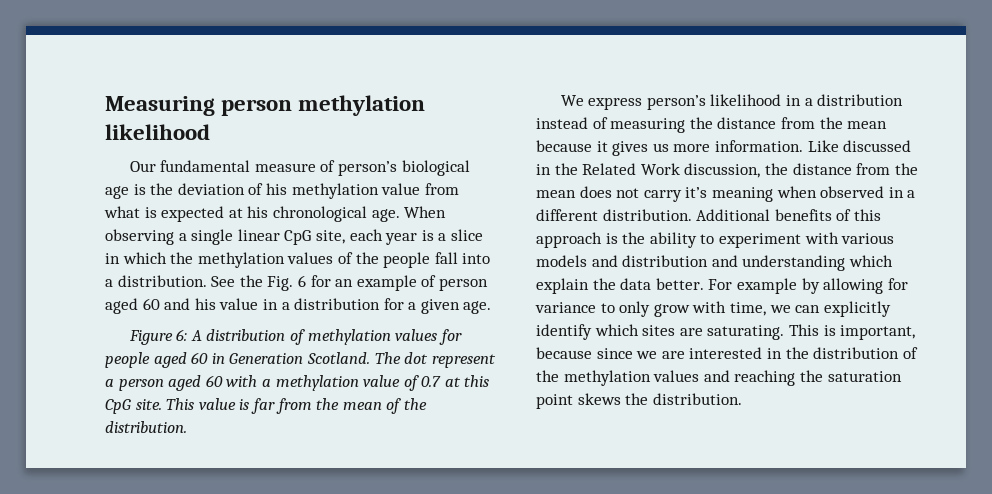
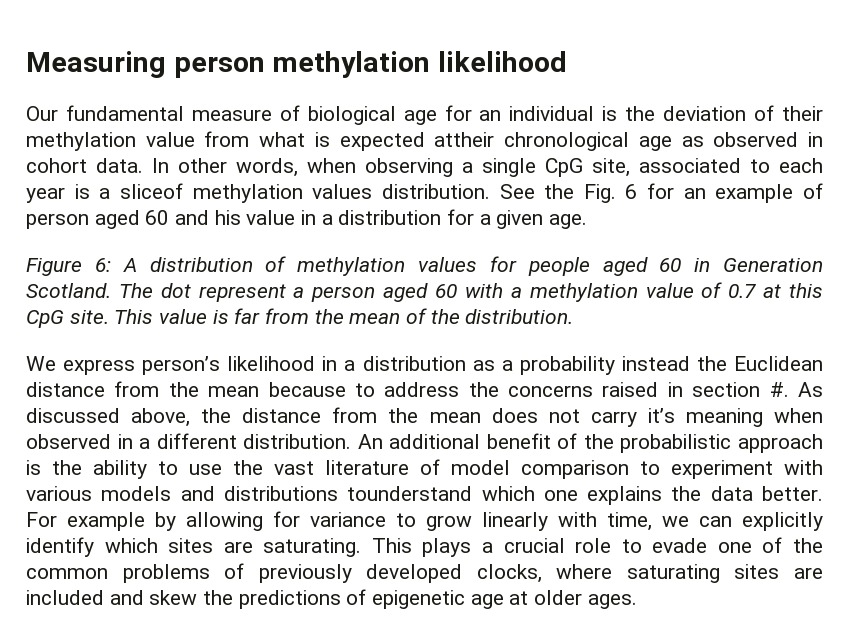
[337,161,397,176] person’s -> (300, 113) none
(129, 192) none -> [444,105,595,121] for an individual
[265,183,287,195] his -> [781,106,823,121] their
[228,206,447,222] at his chronological age. When -> [434,132,824,151] [26,158,356,177] attheir chronological age as observed in cohort data. In other words, when
[237,229,280,241] linear -> (536, 167) none
(345, 237) none -> [639,158,770,173] associated to
[450,229,483,241] [105,252,491,268] [105,279,113,287] slice in which the methylation values of the people fall into a -> [119,183,373,203] sliceof methylation values
[536,117,713,133] instead of measuring the -> [472,356,823,375] as a probability instead the Euclidean
[596,140,912,156] [536,163,761,178] it gives us more information. Like discussed in the Related Work discussion, -> [354,382,823,397] [26,408,191,427] to address the concerns raised in section #. As discussed above,
[696,209,881,221] Additional benefits of this -> [357,433,732,453] An additional benefit of the probabilistic
(715, 239) none -> [189,459,660,479] use the vast literature of model comparison to
[622,255,893,271] [536,278,589,294] distribution and understanding which explain -> [223,486,663,505] distributions tounderstand which one explains
[619,301,690,317] only grow -> [426,512,548,531] grow linearly
[823,325,916,340] [536,347,918,359] [536,370,902,386] [536,393,742,409] is important, because since we are interested in the distribution of the methylation values and reaching the saturation point skews the distribution. -> [422,537,823,557] [26,563,823,583] [26,589,637,609] plays a crucial role to evade one of the common problems of previously developed clocks, where saturating sites are included and skew the predictions of epigenetic age at older ages.

